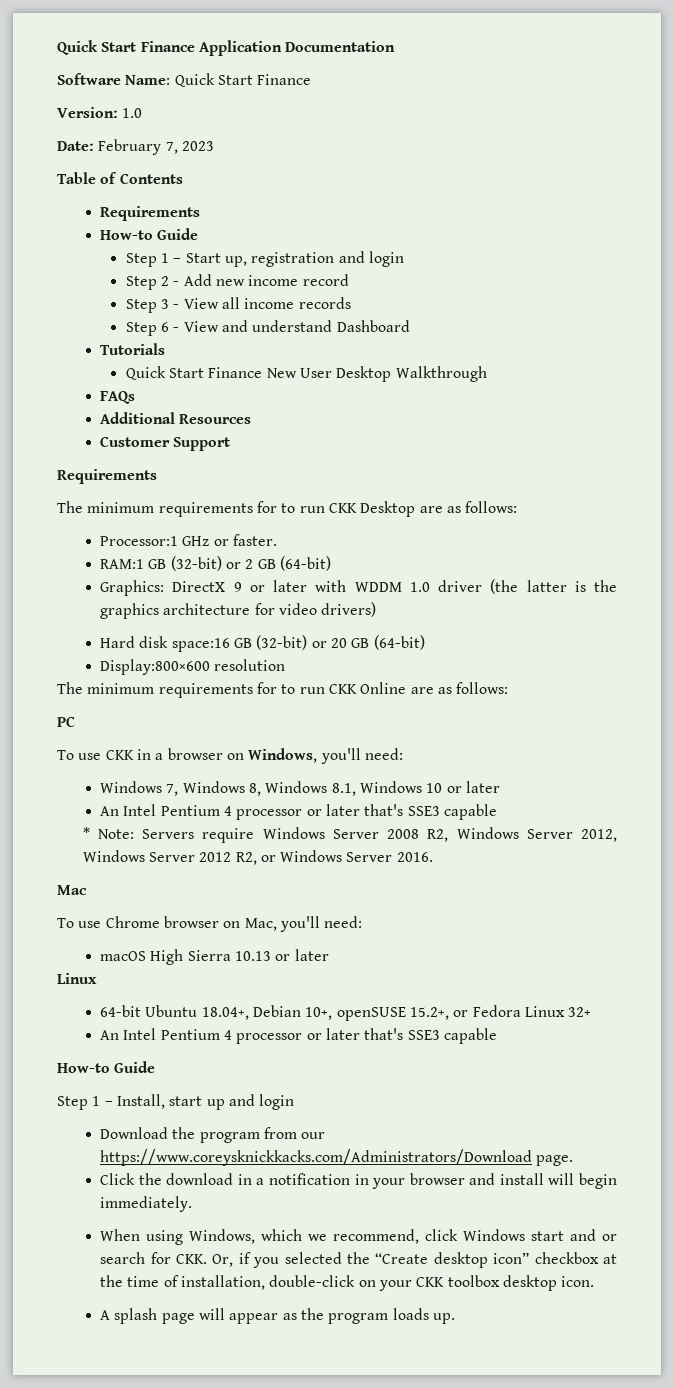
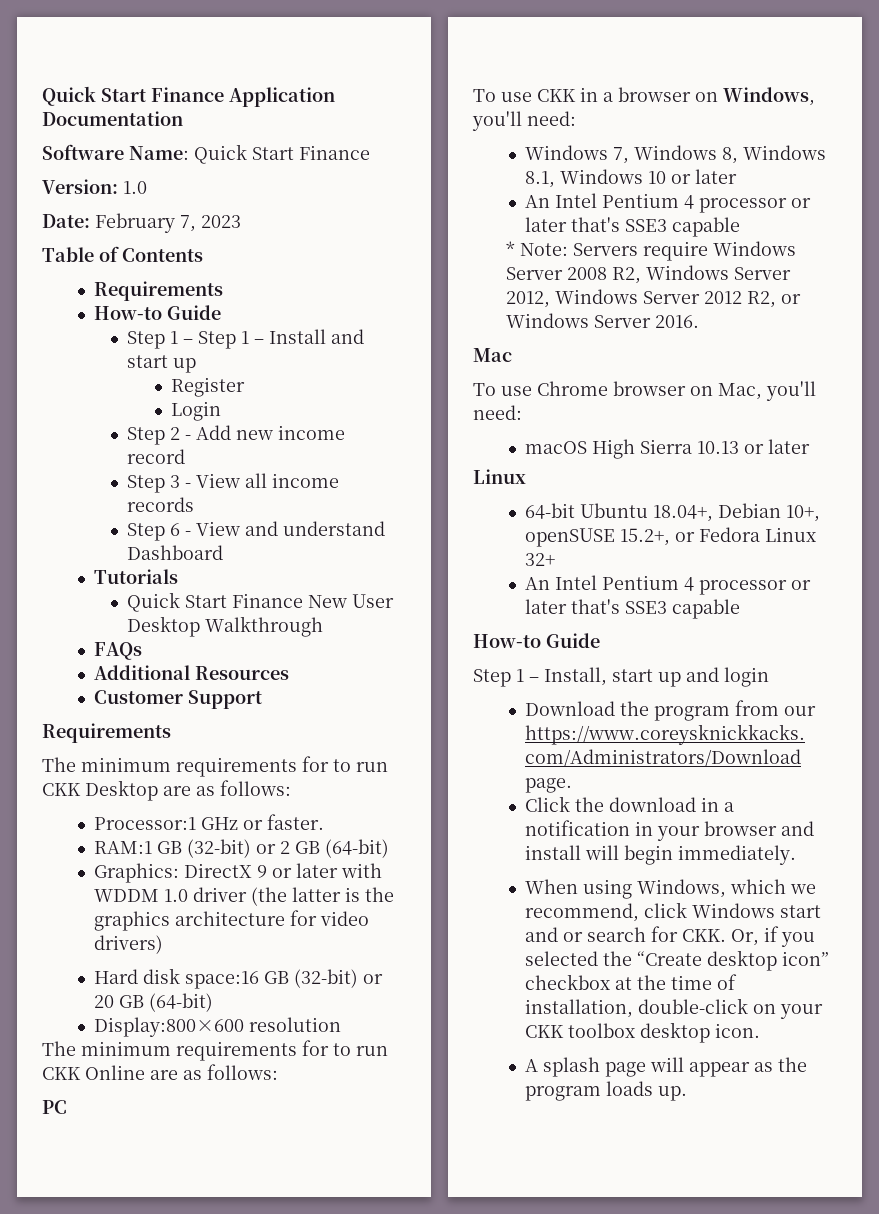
[185,251,404,267] Start up, registration and login -> [198,329,365,349] [127,355,197,373] [171,377,245,397] [171,401,221,421] Step 1 – Install and start up // Register // Login

